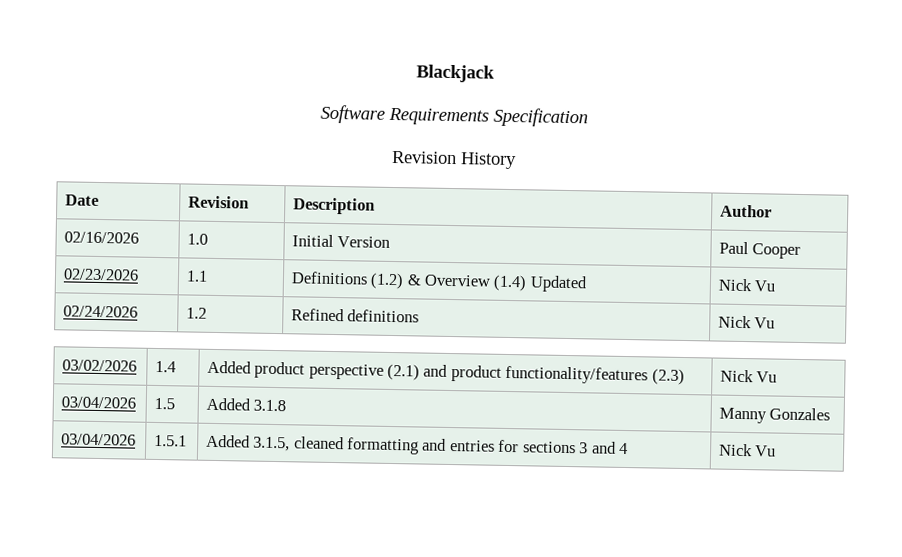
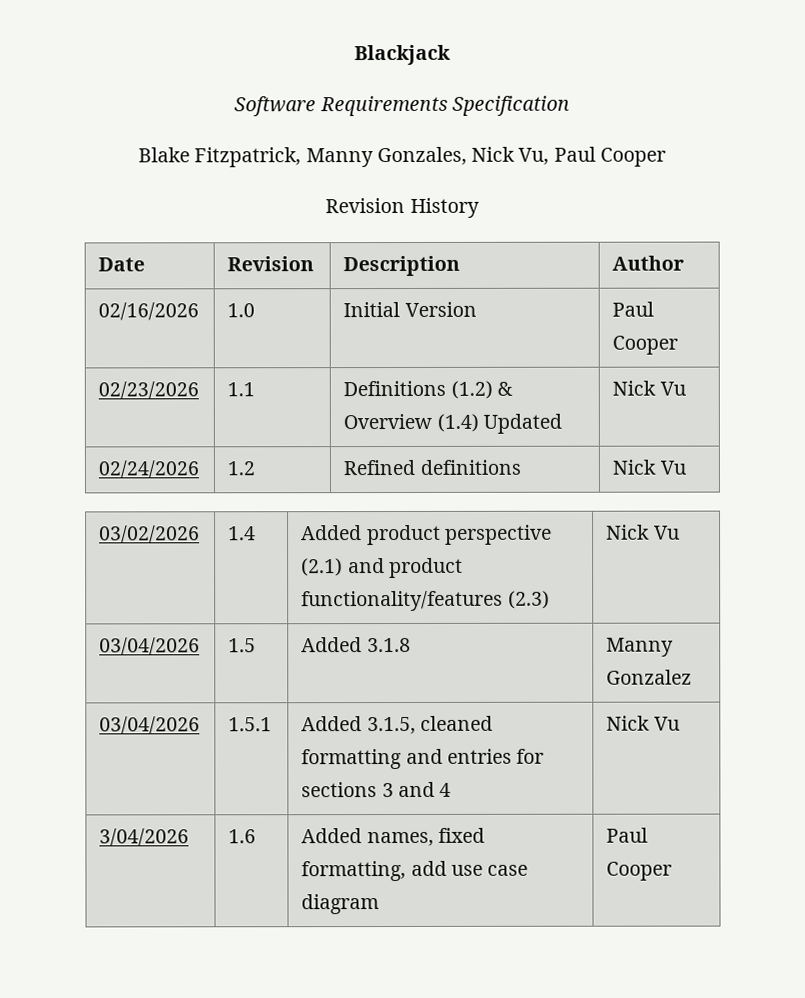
(588, 117) none -> [138,146,666,168] // Blake Fitzpatrick, Manny Gonzales, Nick Vu, Paul Cooper
[769,407,831,421] Gonzales -> [606,669,693,685] Gonzalez
(777, 451) none -> [99,828,190,847] [228,829,257,844] [301,827,485,847] [301,860,529,882] [301,894,380,915] [606,827,649,843] [606,861,673,881] // 3/04/2026 | 1.6 | Added names, fixed formatting, add use case diagram | Paul Cooper

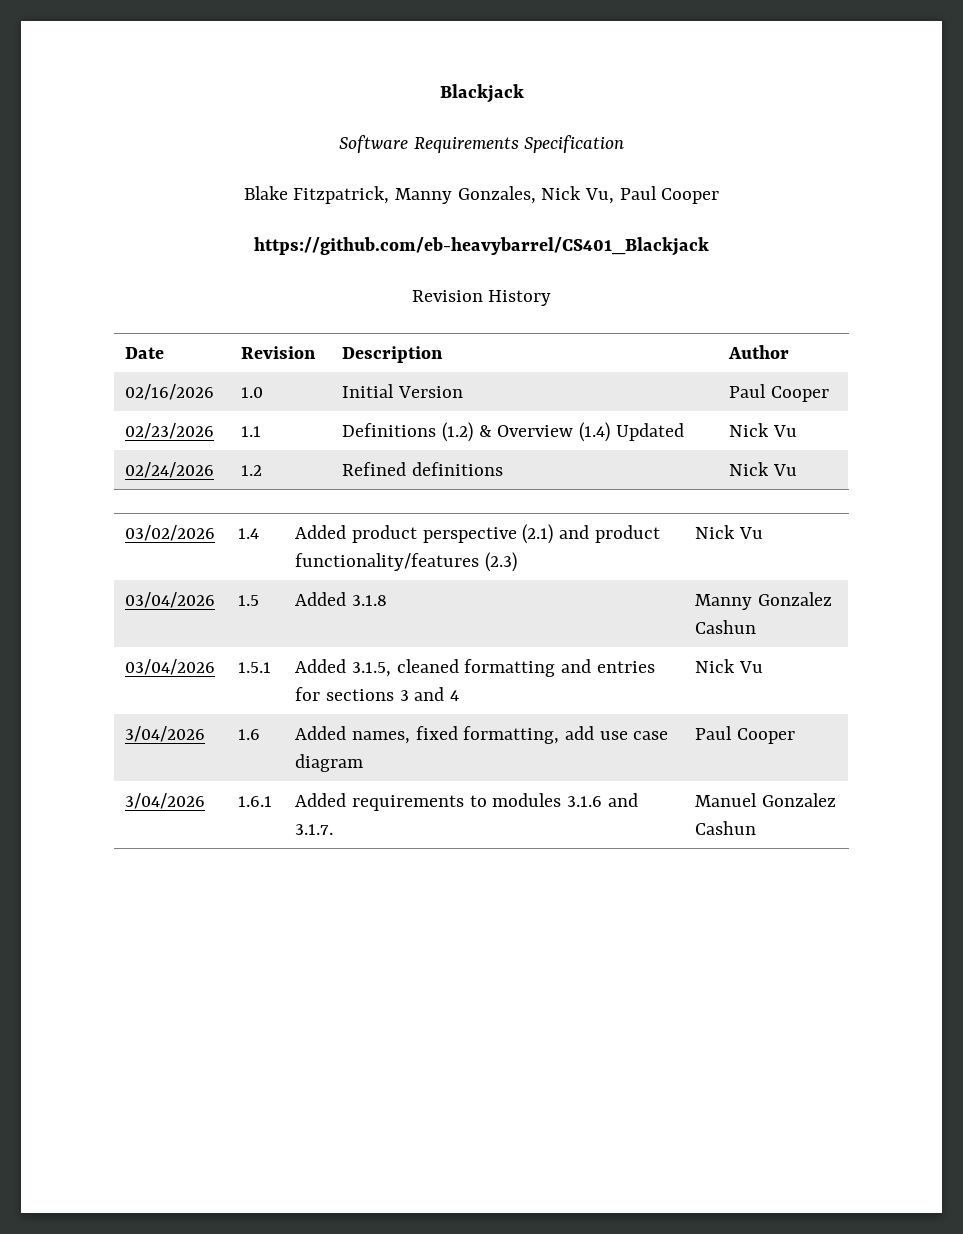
(666, 157) none -> [254,237,709,256] // https://github.com/eb-heavybarrel/CS401_Blackjack
(693, 677) none -> [695,620,757,634] Cashun
(673, 871) none -> [125,793,206,809] [238,796,273,807] [295,793,638,811] [295,824,334,835] [695,793,836,807] [695,821,757,835] // 3/04/2026 | 1.6.1 | Added requirements to modules 3.1.6 and 3.1.7. | Manuel Gonzalez Cashun

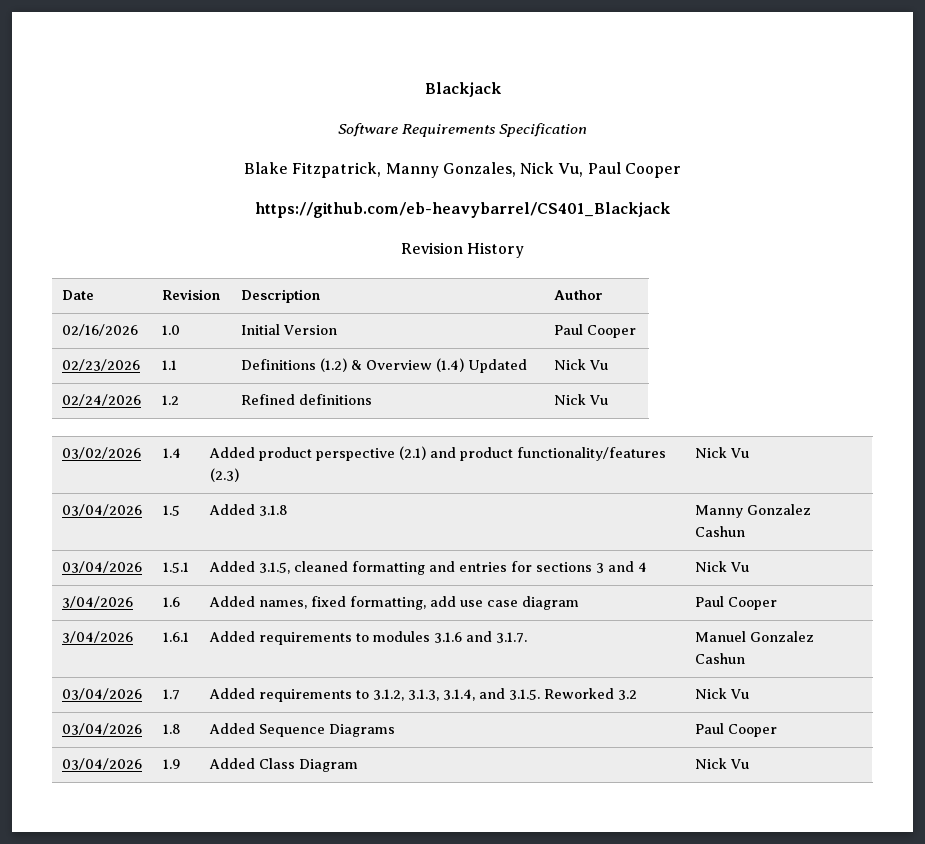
(757, 828) none -> [62,688,143,700] [163,689,181,700] [209,688,638,702] [695,688,750,699] [62,723,143,735] [163,724,182,734] [209,723,396,737] [695,723,778,737] [62,758,143,770] [163,759,182,769] [209,758,359,772] [695,758,750,769] // 03/04/2026 | 1.7 | Added requirements to 3.1.2, 3.1.3, 3.1.4, and 3.1.5. Reworked 3.2 | Nick Vu // 03/04/2026 | 1.8 | Added Sequence Diagrams | Paul Cooper // 03/04/2026 | 1.9 | Added Class Diagram | Nick Vu

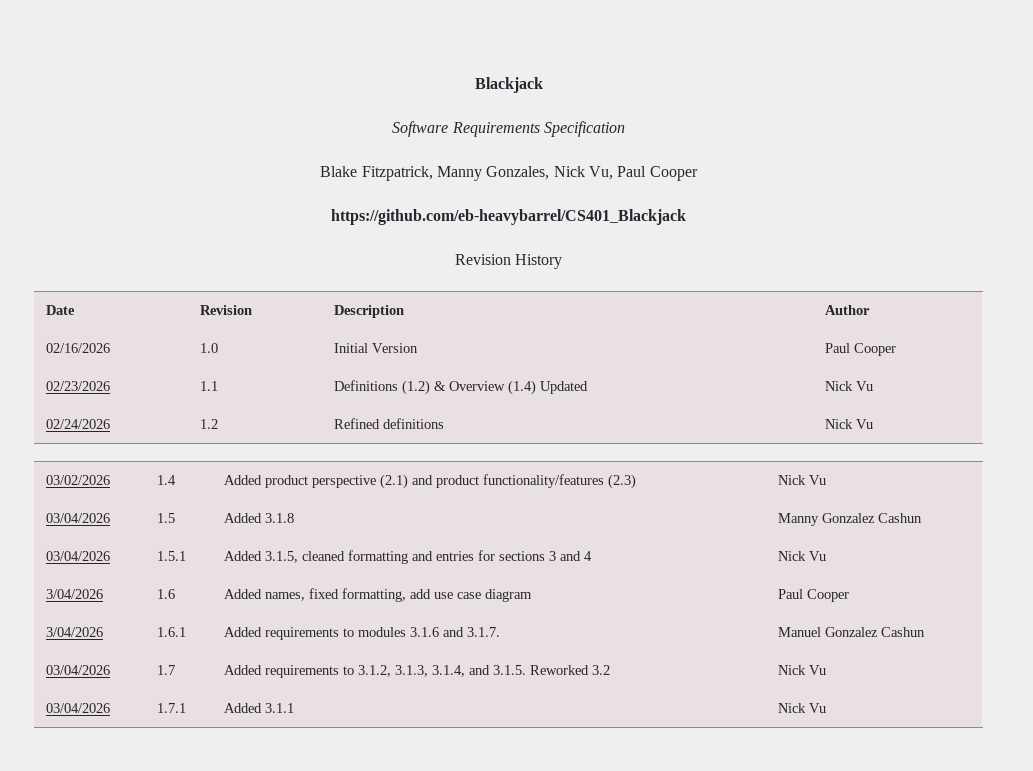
[163,724,182,734] [209,723,396,737] [695,723,778,737] [62,758,143,770] [163,759,182,769] [209,758,359,772] 1.8 | Added Sequence Diagrams | Paul Cooper // 03/04/2026 | 1.9 | Added Class Diagram -> [157,703,187,713] [224,703,295,713] 1.7.1 | Added 3.1.1

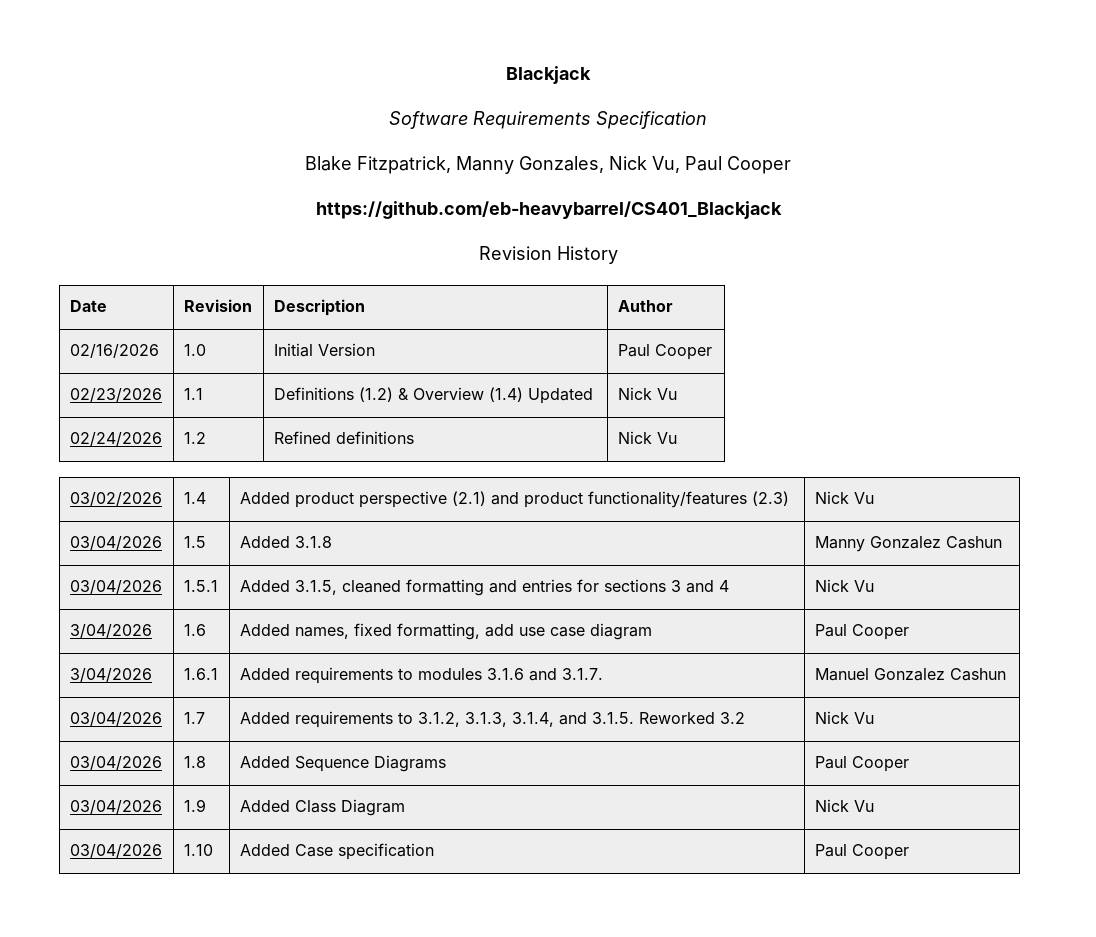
[157,703,187,713] [224,703,295,713] [778,703,827,713] 1.7.1 | Added 3.1.1 | Nick Vu -> [183,756,206,768] [239,755,446,772] [814,756,909,772] [69,800,162,814] [183,799,206,812] [239,799,405,816] [814,799,874,812] [69,844,162,858] [183,844,213,856] [239,843,434,860] [814,844,909,860] 1.8 | Added Sequence Diagrams | Paul Cooper // 03/04/2026 | 1.9 | Added Class Diagram | Nick Vu // 03/04/2026 | 1.10 | Added Case specification | Paul Cooper

